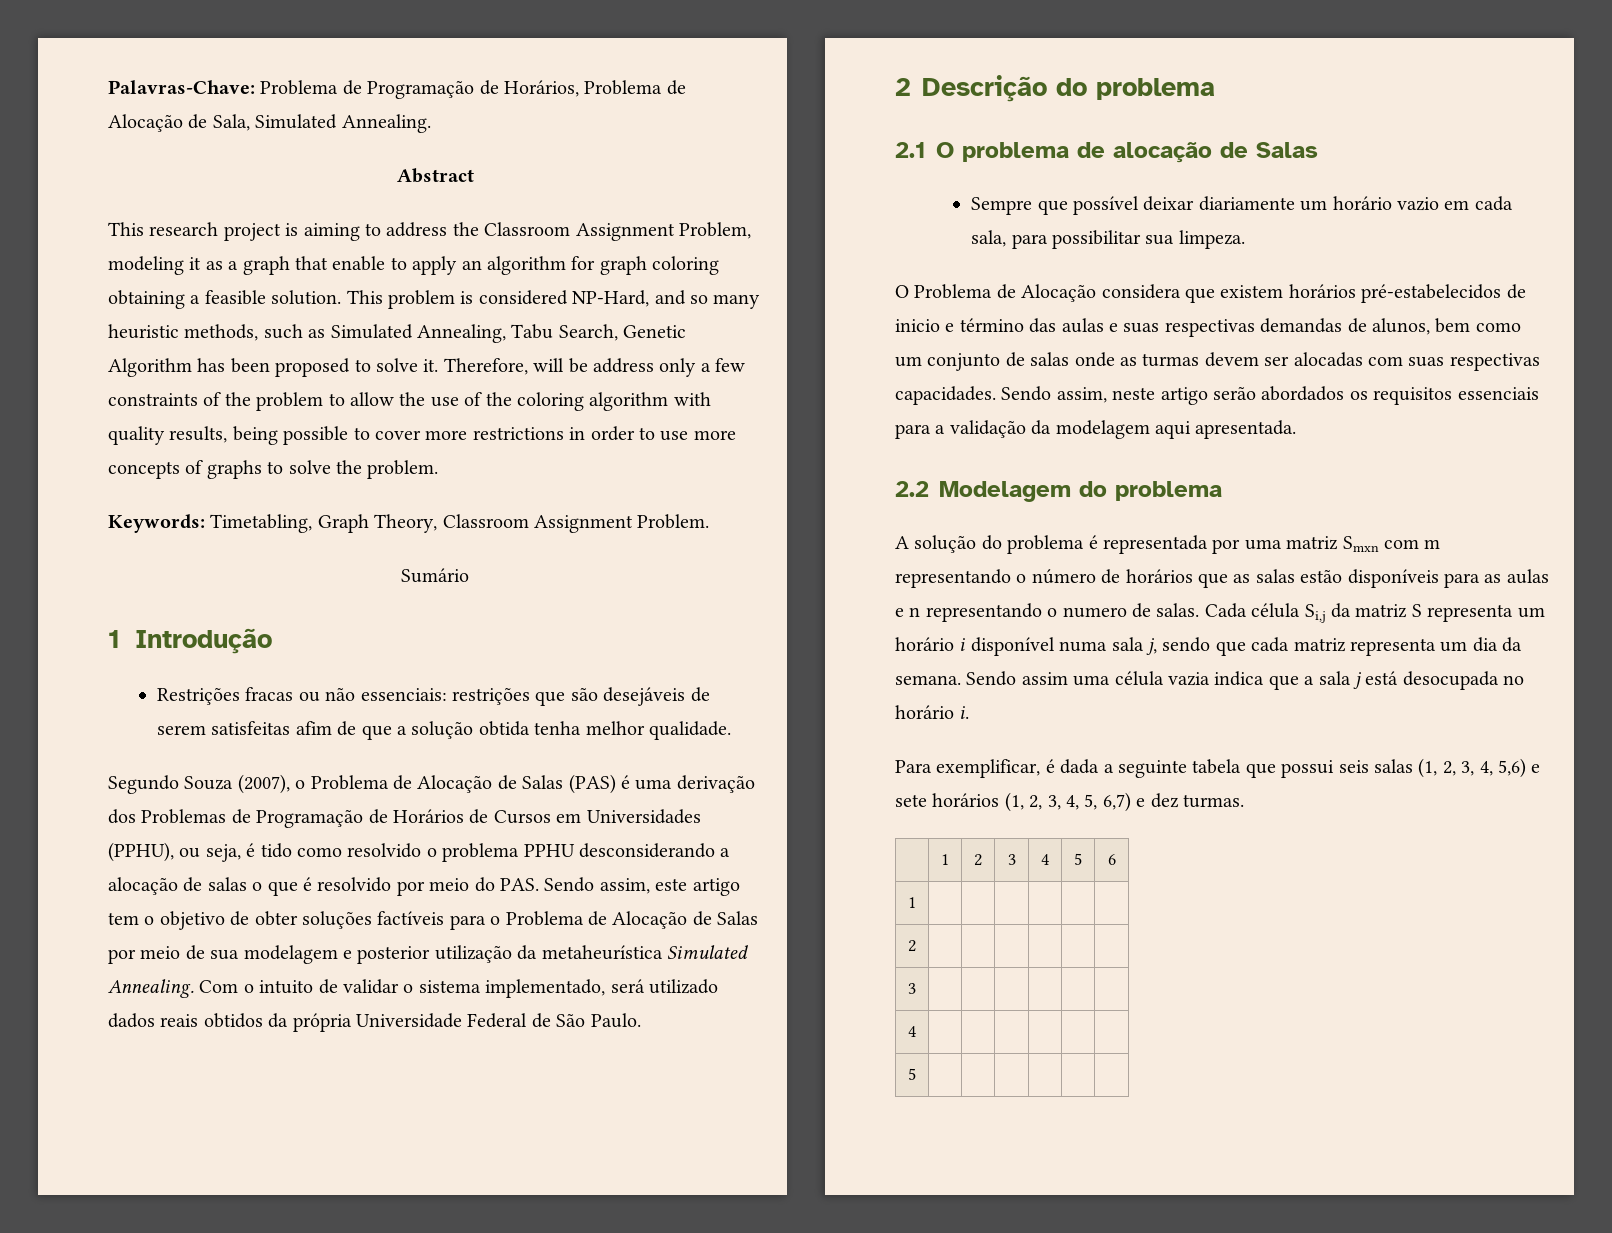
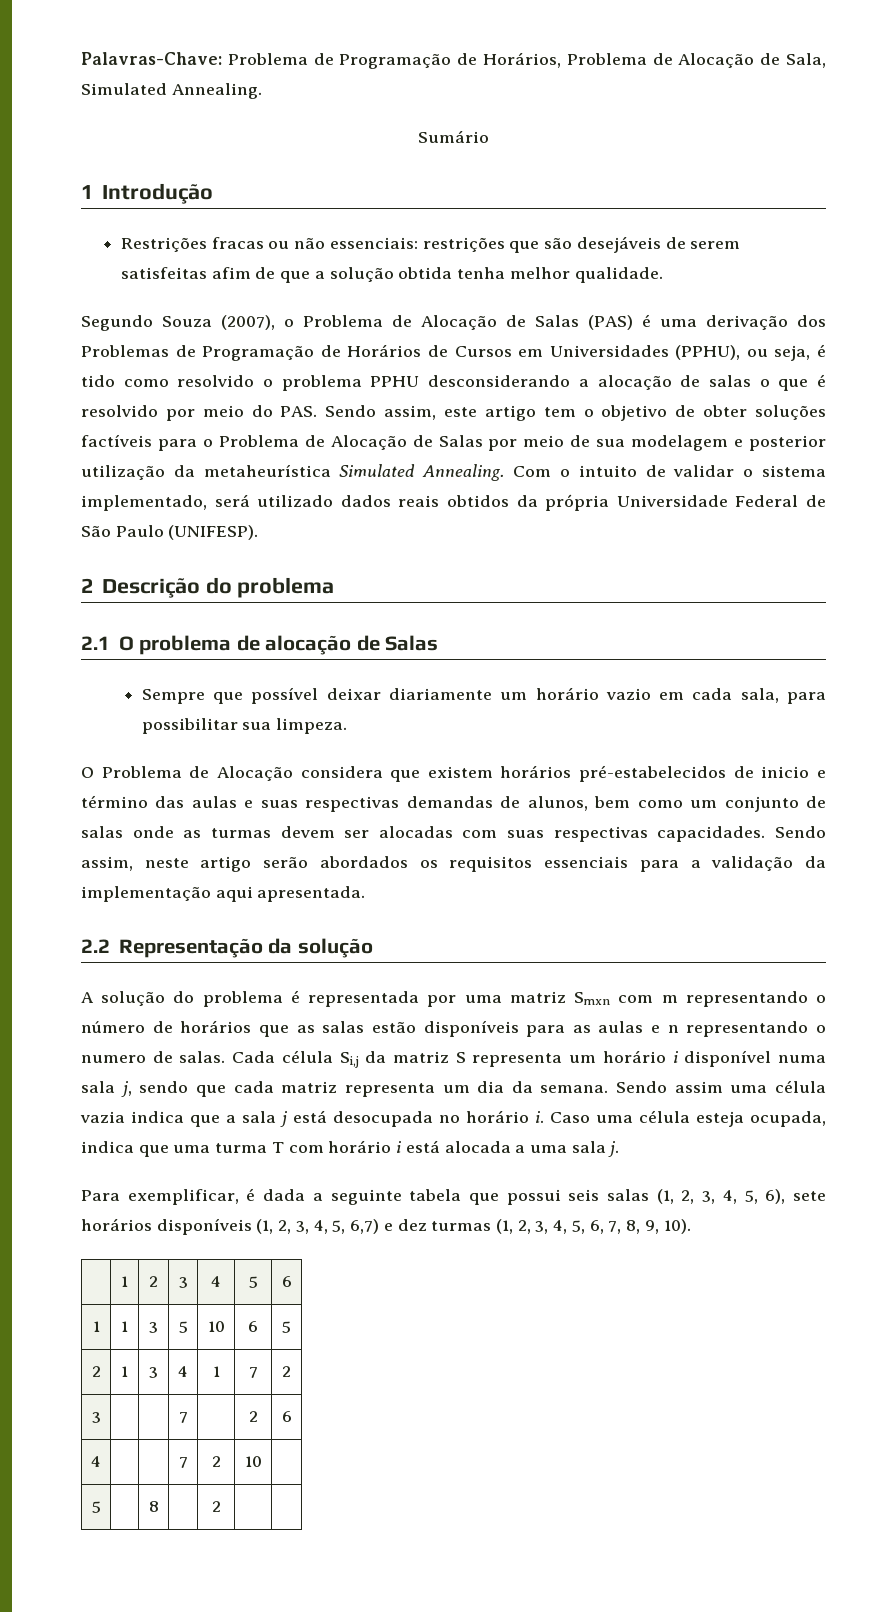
[396,168,474,183] [108,222,751,241] [108,256,720,275] [108,290,761,309] [108,324,687,343] [108,358,746,377] [108,392,711,411] [108,426,736,445] [108,460,439,479] [108,514,710,533] // Abstract // This research project is aiming to address the Classroom Assignment Problem, modeling it as a graph that enable to apply an algorithm for graph coloring obtaining a feasible solution. This problem is considered NP-Hard, and so many heuristic methods, such as Simulated Annealing, Tabu Search, Genetic Algorithm has been proposed to solve it. Therefore, will be address only a few constraints of the problem to allow the use of the coloring algorithm with quality results, being possible to cover more restrictions in order to use more concepts of graphs to solve the problem. // Keywords: Timetabling, Graph Theory, Classroom Assignment Problem. -> (262, 91) none
[590,1013,641,1028] Paulo. -> [115,525,259,540] Paulo (UNIFESP).
[1055,420,1150,439] modelagem -> [81,886,211,902] implementação
[939,481,1222,502] Modelagem do problema -> [118,938,373,958] Representação da solução
(970, 712) none -> [550,1110,826,1127] [81,1140,620,1157] Caso uma célula esteja ocupada, indica que uma turma T com horário i está alocada a uma sala j.
[1497,758,1541,778] 5,6) e -> [744,1189,786,1204] 5, 6),
(1000, 800) none -> [156,1218,252,1235] disponíveis
[1183,794,1244,808] turmas. -> [431,1219,691,1234] turmas (1, 2, 3, 4, 5, 6, 7, 8, 9, 10).
[908,940,916,952] [908,983,916,994] [908,1026,916,1037] | | | | | // 2 | | | | | | // 3 | | | | | | // 4 | | | | | -> [121,1321,128,1332] [149,1322,158,1333] [178,1321,188,1333] [207,1321,225,1332] [248,1321,258,1332] [282,1321,291,1333] [91,1366,101,1377] [121,1366,128,1377] [149,1367,158,1378] [178,1366,188,1377] [212,1366,220,1377] [248,1367,258,1378] [282,1366,291,1377] [91,1412,101,1423] [178,1412,188,1423] [248,1411,258,1422] [281,1411,292,1422] [91,1456,101,1467] [178,1457,188,1468] [211,1456,221,1467] [244,1456,262,1467] 1 | 3 | 5 | 10 | 6 | 5 // 2 | 1 | 3 | 4 | 1 | 7 | 2 // 3 | | | 7 | | 2 | 6 // 4 | | | 7 | 2 | 10
(916, 1074) | | -> [148,1501,159,1512] [211,1501,221,1512] 8 | | 2

